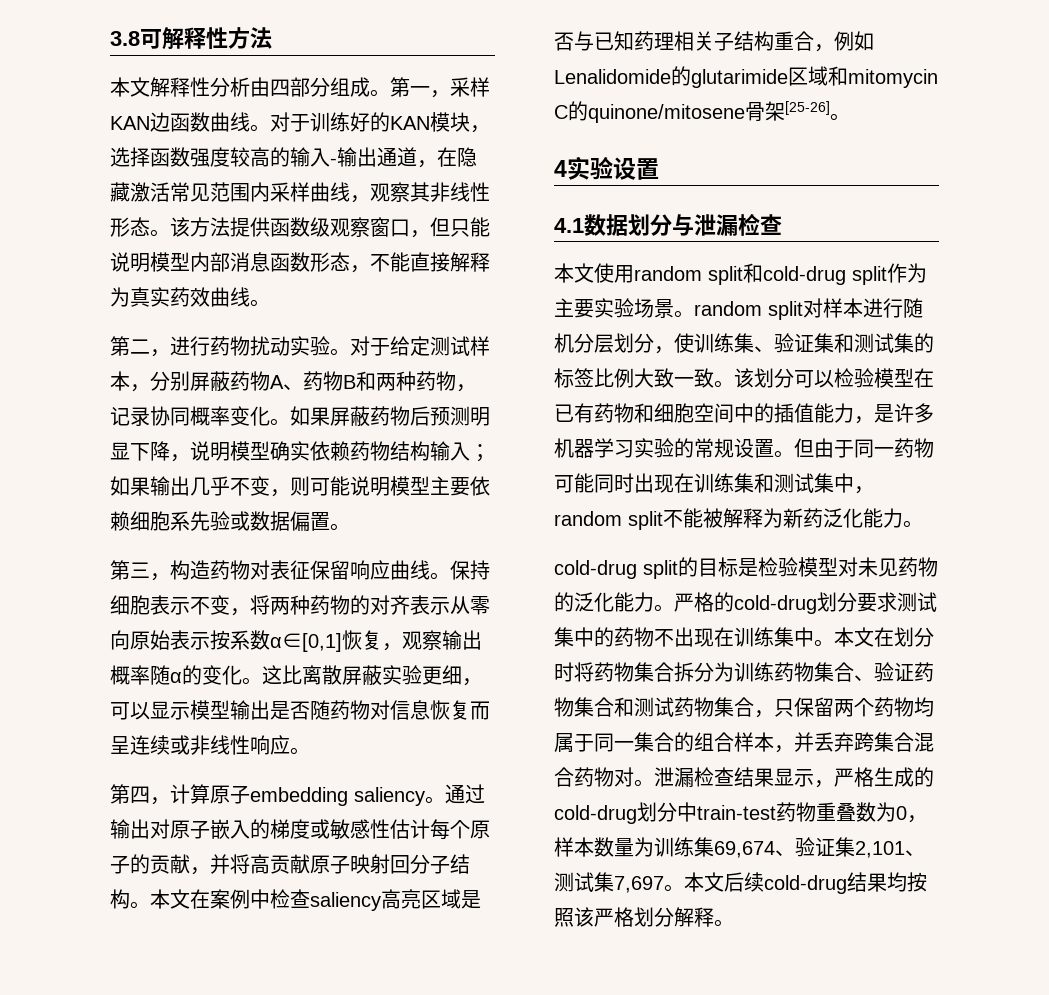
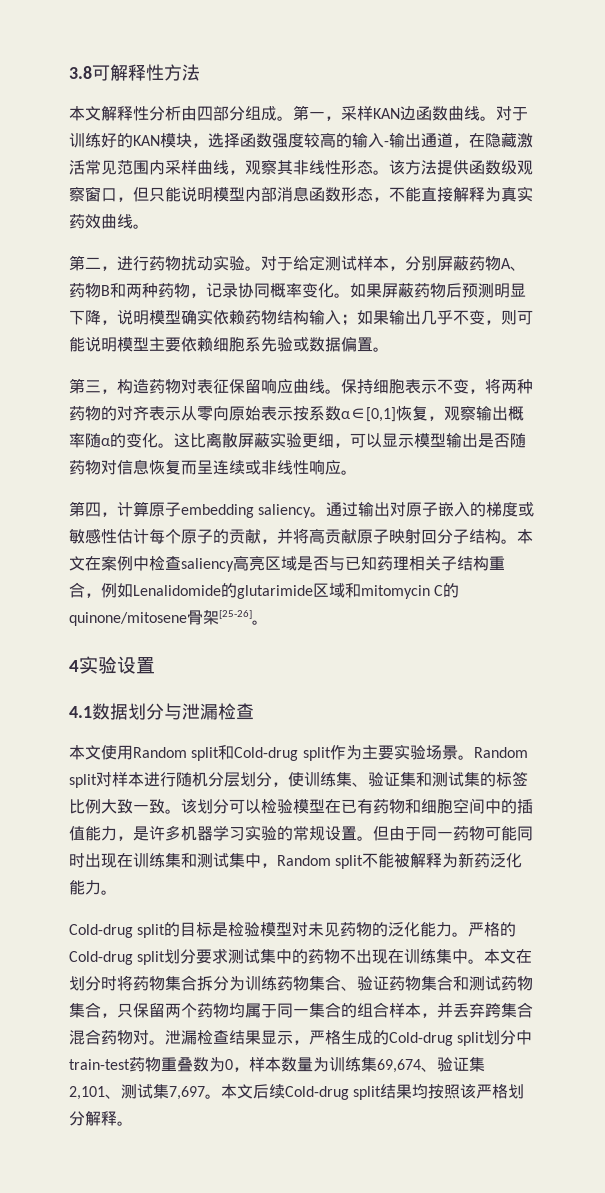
[634,263,846,285] random split和cold-drug -> [133,745,299,761] Random split和Cold-drug
[694,301,762,316] random -> [473,747,528,758] Random
[554,511,622,526] random -> [277,855,331,866] Random
[554,560,637,579] cold-drug -> [69,924,133,938] Cold-drug
[734,595,817,614] cold-drug -> [69,951,166,965] Cold-drug split
[554,805,637,824] cold-drug -> [389,1032,486,1046] Cold-drug split
[764,875,847,894] cold-drug -> [285,1086,382,1100] Cold-drug split

